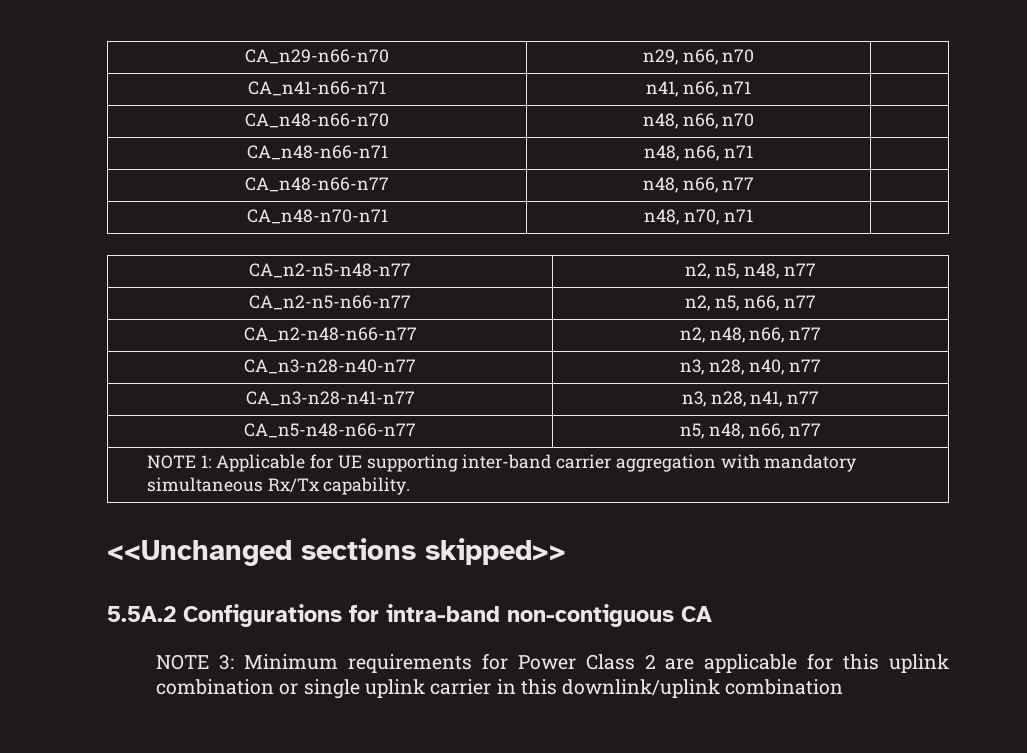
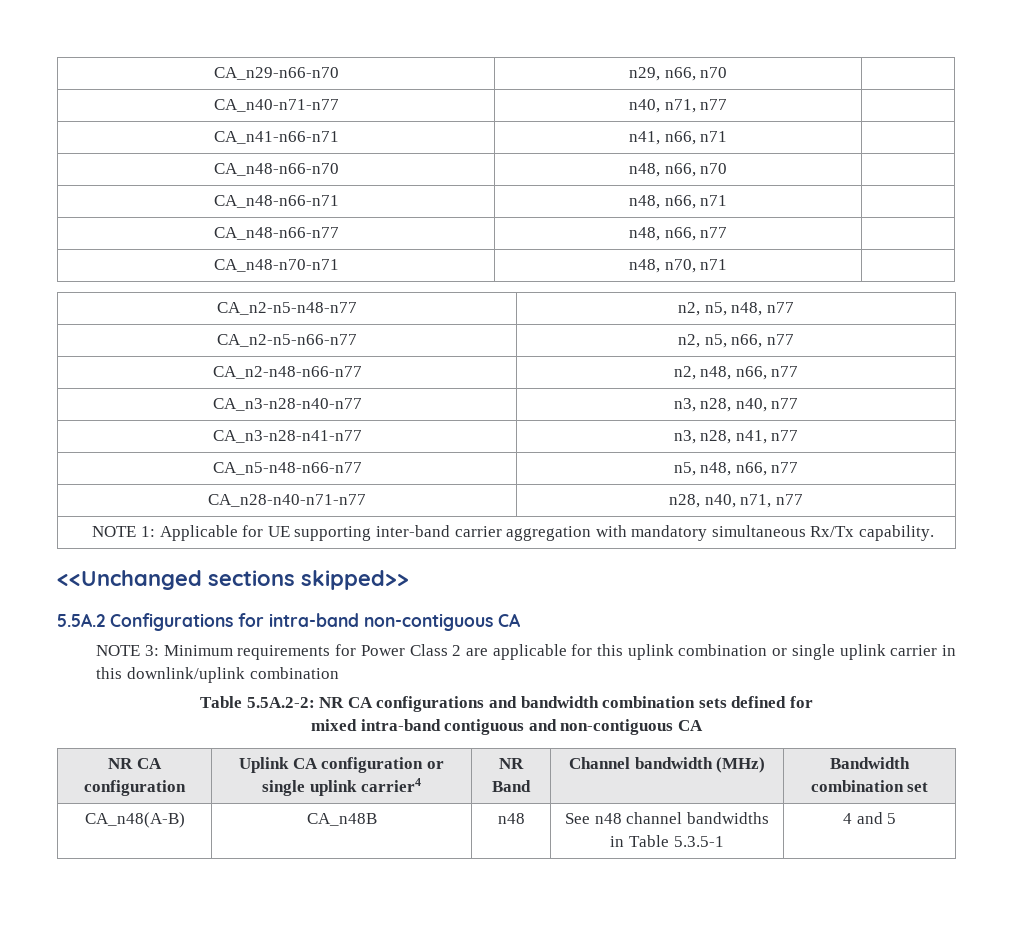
(755, 56) none -> [213,99,339,112] [628,99,728,113] // CA_n40-n71-n77 | n40, n71, n77 |
(821, 429) none -> [208,494,366,507] [669,494,803,508] // CA_n28-n40-n71-n77 | n28, n40, n71, n77
(844, 687) none -> [200,696,813,712] [311,719,703,735] [108,758,162,769] [84,780,186,796] [239,757,444,773] [262,778,421,796] [499,758,524,769] [492,780,531,792] [568,757,766,773] [830,757,910,769] [810,780,929,792] [84,812,185,828] [306,813,377,826] [497,813,525,824] [565,812,769,824] [610,835,724,847] [842,812,897,824] // Table 5.5A.2-2: NR CA configurations and bandwidth combination sets defined for // mixed intra-band contiguous and non-contiguous CA // NR CA configuration | Uplink CA configuration or single uplink carrier4 | NR Band | Channel bandwidth (MHz) | Bandwidth combination set // CA_n48(A-B) | CA_n48B | n48 | See n48 channel bandwidths in Table 5.3.5-1 | 4 and 5

